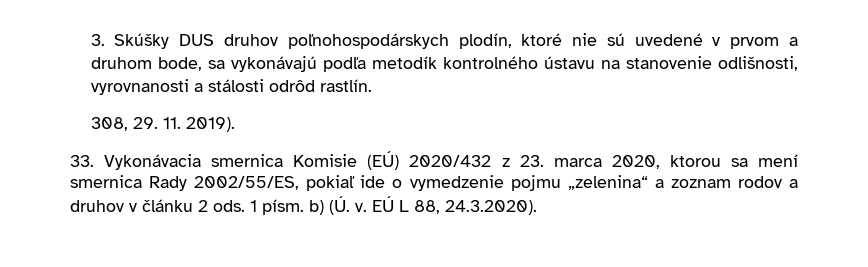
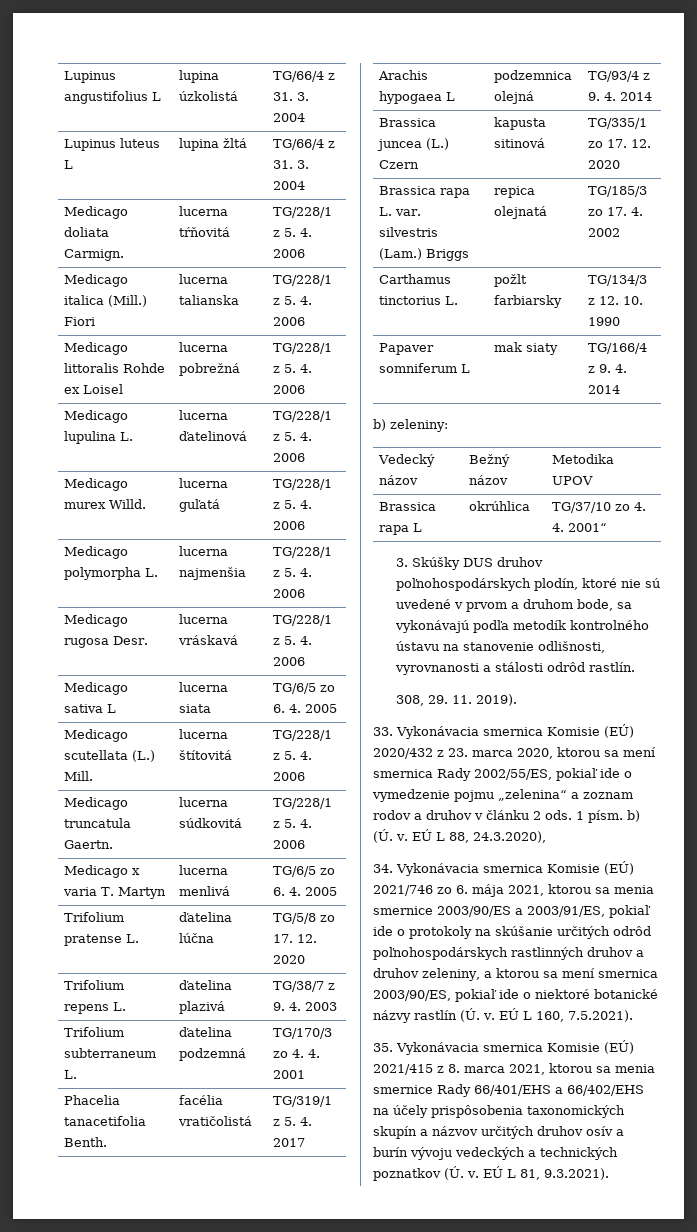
(90, 40) none -> [64,71,117,83] [64,91,162,104] [179,70,220,83] [179,91,239,101] [273,71,336,82] [273,92,310,101] [273,113,306,122] [64,138,161,151] [64,160,74,169] [179,138,248,151] [273,139,336,150] [273,160,310,169] [273,181,306,190] [64,206,129,219] [64,227,110,237] [64,249,125,261] [179,206,229,216] [179,227,231,237] [273,207,333,218] [273,228,313,237] [273,249,306,258] [64,274,129,287] [64,295,148,307] [64,317,96,326] [179,274,229,284] [179,295,240,305] [273,275,333,286] [273,296,313,305] [273,317,306,326] [64,342,129,355] [64,363,166,373] [64,384,124,394] [179,342,229,352] [179,363,241,376] [273,343,333,354] [273,364,313,373] [273,385,306,394] [64,410,129,423] [64,431,134,444] [179,410,229,420] [179,431,248,441] [273,411,333,422] [273,432,313,441] [273,453,306,462] [64,478,129,491] [64,499,147,509] [179,478,229,488] [179,499,221,512] [273,479,333,490] [273,500,313,509] [273,521,306,530] [64,546,129,559] [64,567,159,580] [179,546,229,556] [179,567,247,580] [273,547,333,558] [273,568,313,577] [273,589,306,598] [64,614,129,627] [64,636,149,648] [179,614,229,624] [178,635,239,645] [273,615,333,626] [273,636,313,645] [273,657,306,666] [64,682,129,695] [64,704,117,713] [179,682,229,692] [179,704,212,713] [273,683,336,694] [273,704,338,713] [64,729,129,742] [64,750,156,762] [64,771,94,781] [179,729,229,739] [179,750,233,760] [273,730,333,741] [273,751,313,760] [273,772,306,781] [64,797,129,810] [64,818,132,828] [64,840,114,849] [179,797,229,807] [179,818,243,828] [273,798,333,809] [273,819,313,828] [273,840,306,849] [64,865,141,878] [63,887,167,899] [179,865,229,875] [179,886,231,896] [273,866,336,877] [273,887,338,896] [64,912,125,922] [64,934,140,946] [179,912,233,922] [179,933,215,943] [273,913,336,924] [273,934,318,943] [273,955,306,964] [64,980,125,990] [64,1002,127,1014] [179,980,233,990] [179,1001,226,1014] [273,981,336,992] [273,1002,338,1011] [64,1027,125,1037] [64,1048,157,1058] [64,1070,78,1079] [179,1027,233,1037] [179,1048,247,1061] [273,1028,333,1039] [273,1049,321,1058] [273,1070,306,1079] [64,1095,121,1105] [64,1116,147,1126] [64,1137,108,1147] [179,1095,224,1105] [178,1116,253,1126] [273,1096,333,1107] [273,1117,313,1126] [273,1138,306,1147] [378,70,429,80] [379,91,456,104] [494,70,573,83] [494,91,535,104] [588,71,651,82] [588,92,653,101] [379,118,437,127] [377,138,450,151] [379,160,420,169] [494,117,547,130] [494,138,546,148] [588,118,648,129] [588,139,652,148] [588,160,621,169] [379,186,471,198] [379,207,422,216] [379,227,439,237] [379,248,470,261] [494,186,536,198] [494,206,548,219] [588,186,648,197] [588,207,644,216] [588,228,621,237] [379,274,452,284] [379,296,459,305] [494,274,528,287] [494,295,563,308] [588,275,648,286] [588,296,644,305] [588,317,621,326] [379,343,435,355] [379,363,471,373] [494,342,559,355] [588,343,648,354] [588,364,628,373] [588,385,621,394] [373,419,448,432] [378,454,436,467] [379,475,419,485] [469,454,511,467] [469,475,509,485] [552,454,615,464] [552,476,594,485] [379,502,437,511] [379,523,423,535] [469,501,531,511] [552,502,647,513] [552,523,608,532] Lupinus angustifolius L | lupina úzkolistá | TG/66/4 z 31. 3. 2004 // Lupinus luteus L | lupina žltá | TG/66/4 z 31. 3. 2004 // Medicago doliata Carmign. | lucerna tŕňovitá | TG/228/1 z 5. 4. 2006 // Medicago italica (Mill.) Fiori | lucerna talianska | TG/228/1 z 5. 4. 2006 // Medicago littoralis Rohde ex Loisel | lucerna pobrežná | TG/228/1 z 5. 4. 2006 // Medicago lupulina L. | lucerna ďatelinová | TG/228/1 z 5. 4. 2006 // Medicago murex Willd. | lucerna guľatá | TG/228/1 z 5. 4. 2006 // Medicago polymorpha L. | lucerna najmenšia | TG/228/1 z 5. 4. 2006 // Medicago rugosa Desr. | lucerna vráskavá | TG/228/1 z 5. 4. 2006 // Medicago sativa L | lucerna siata | TG/6/5 zo 6. 4. 2005 // Medicago scutellata (L.) Mill. | lucerna štítovitá | TG/228/1 z 5. 4. 2006 // Medicago truncatula Gaertn. | lucerna súdkovitá | TG/228/1 z 5. 4. 2006 // Medicago x varia T. Martyn | lucerna menlivá | TG/6/5 zo 6. 4. 2005 // Trifolium pratense L. | ďatelina lúčna | TG/5/8 zo 17. 12. 2020 // Trifolium repens L. | ďatelina plazivá | TG/38/7 z 9. 4. 2003 // Trifolium subterraneum L. | ďatelina podzemná | TG/170/3 zo 4. 4. 2001 // Phacelia tanacetifolia Benth. | facélia vratičolistá | TG/319/1 z 5. 4. 2017 // Arachis hypogaea L | podzemnica olejná | TG/93/4 z 9. 4. 2014 // Brassica juncea (L.) Czern | kapusta sitinová | TG/335/1 zo 17. 12. 2020 // Brassica rapa L. var. silvestris (Lam.) Briggs | repica olejnatá | TG/185/3 zo 17. 4. 2002 // Carthamus tinctorius L. | požlt farbiarsky | TG/134/3 z 12. 10. 1990 // Papaver somniferum L | mak siaty | TG/166/4 z 9. 4. 2014 // b) zeleniny: // Vedecký názov | Bežný názov | Metodika UPOV // Brassica rapa L | okrúhlica | TG/37/10 zo 4. 4. 2001“ //
[445,200,537,215] 24.3.2020). -> [472,831,546,843] [373,861,634,876] [373,884,654,897] [373,905,651,918] [373,926,651,939] [373,947,644,960] [373,968,658,981] [373,989,658,1002] [373,1008,633,1023] [373,1040,634,1055] [373,1063,655,1075] [373,1084,644,1097] [373,1105,625,1118] [373,1126,624,1139] [373,1147,618,1160] [373,1166,609,1181] 24.3.2020), // 34. Vykonávacia smernica Komisie (EÚ) 2021/746 zo 6. mája 2021, ktorou sa menia smernice 2003/90/ES a 2003/91/ES, pokiaľ ide o protokoly na skúšanie určitých odrôd poľnohospodárskych rastlinných druhov a druhov zeleniny, a ktorou sa mení smernica 2003/90/ES, pokiaľ ide o niektoré botanické názvy rastlín (Ú. v. EÚ L 160, 7.5.2021). // 35. Vykonávacia smernica Komisie (EÚ) 2021/415 z 8. marca 2021, ktorou sa menia smernice Rady 66/401/EHS a 66/402/EHS na účely prispôsobenia taxonomických skupín a názvov určitých druhov osív a burín vývoju vedeckých a technických poznatkov (Ú. v. EÚ L 81, 9.3.2021).

